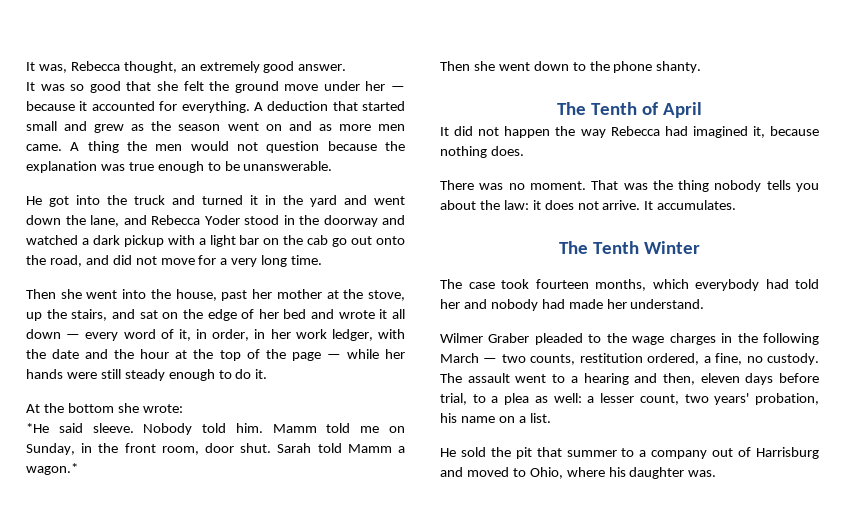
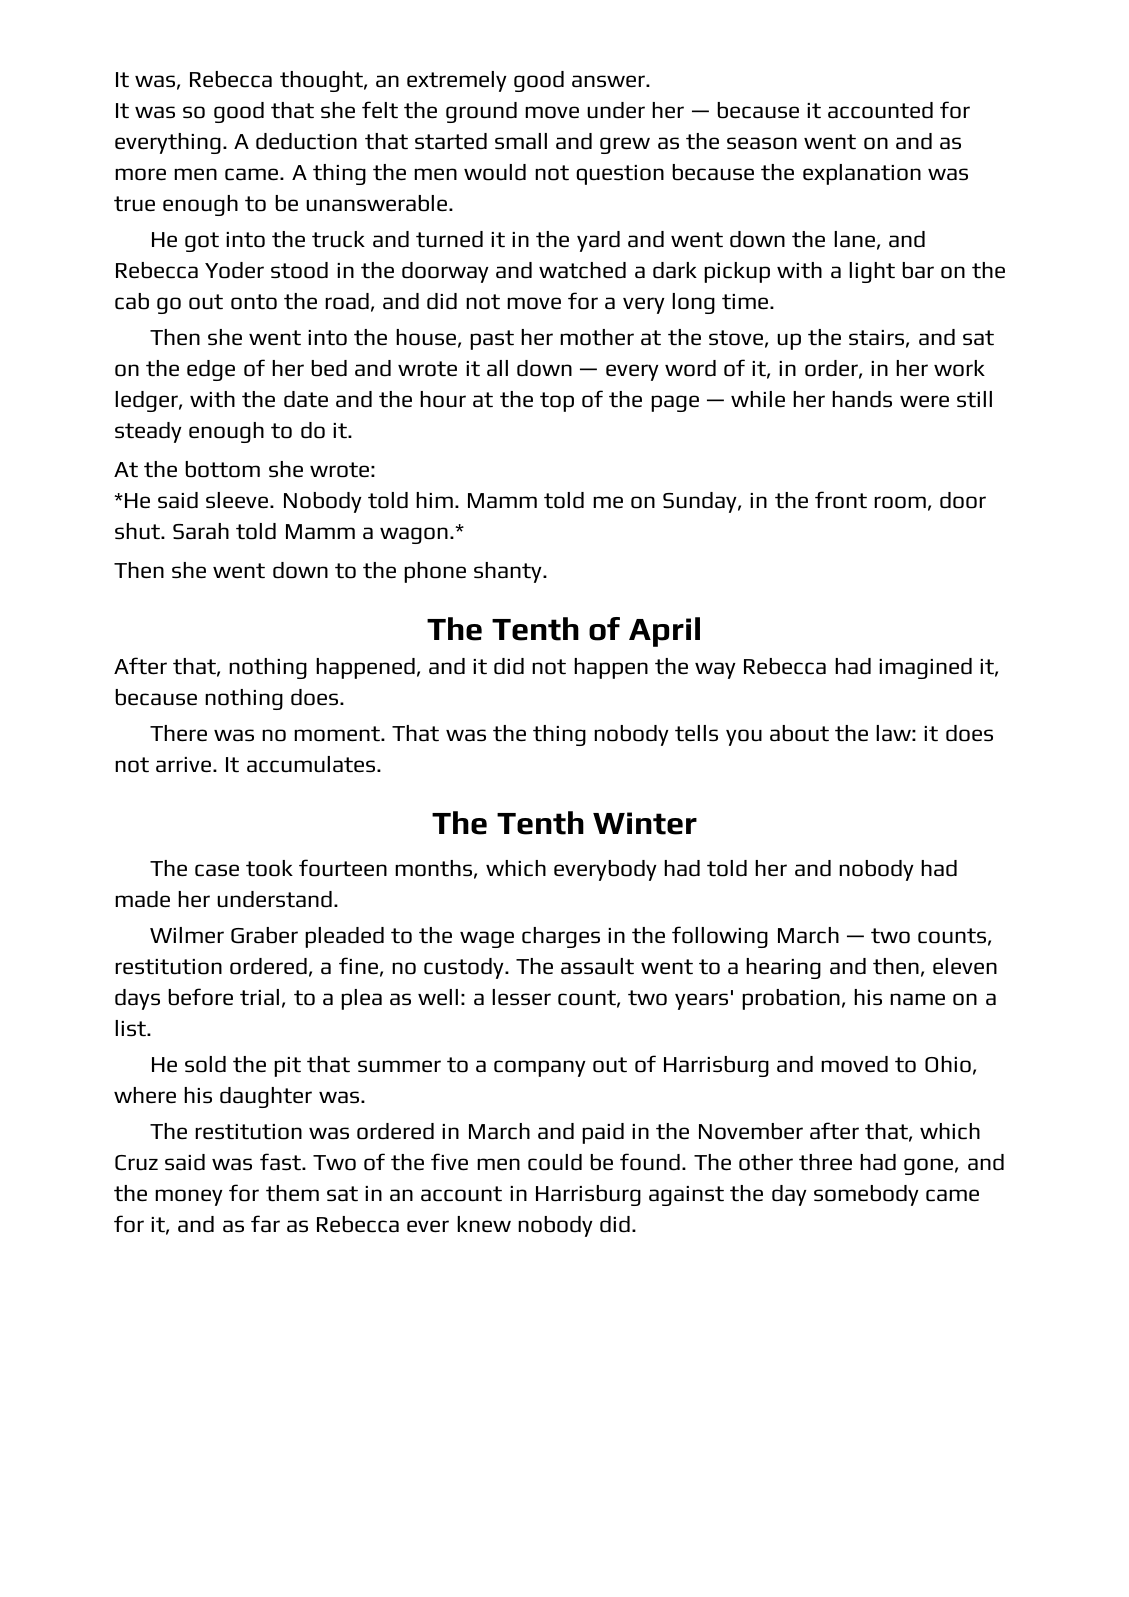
[440,127,449,136] It -> [114,657,488,680] After that, nothing happened, and it
(717, 473) none -> [149,1122,982,1144] [114,1153,1005,1176] [114,1184,980,1207] [114,1215,638,1237] // The restitution was ordered in March and paid in the November after that, which Cruz said was fast. Two of the five men could be found. The other three had gone, and the money for them sat in an account in Harrisburg against the day somebody came for it, and as far as Rebecca ever knew nobody did.

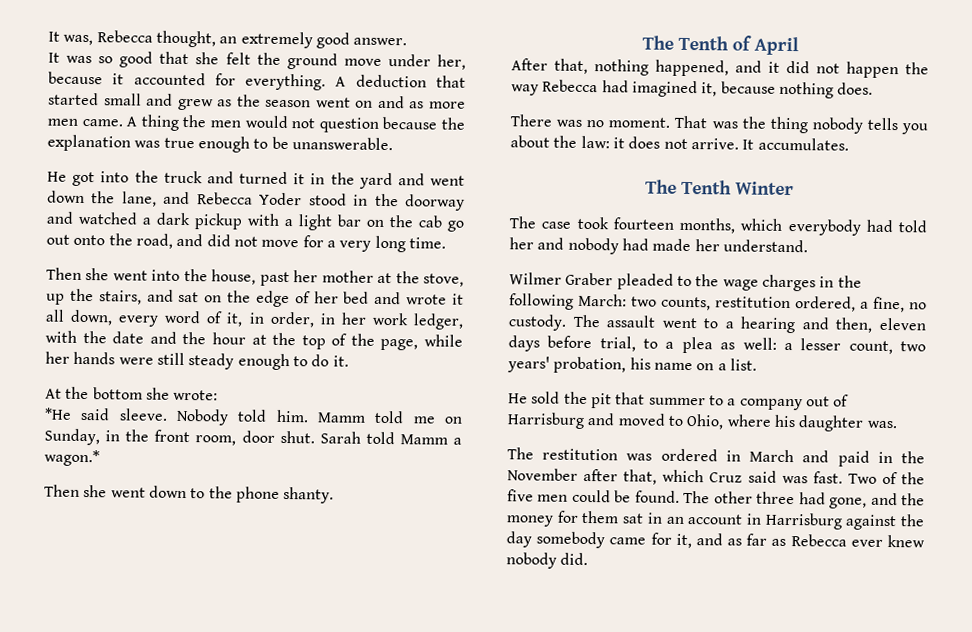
[651,101,710,119] her — -> [437,54,467,70] her,
[516,359,599,377] down — -> [70,309,114,326] down,
[649,395,725,413] page — -> [380,338,419,351] page,
[775,926,865,944] March — -> [578,293,627,307] March:

